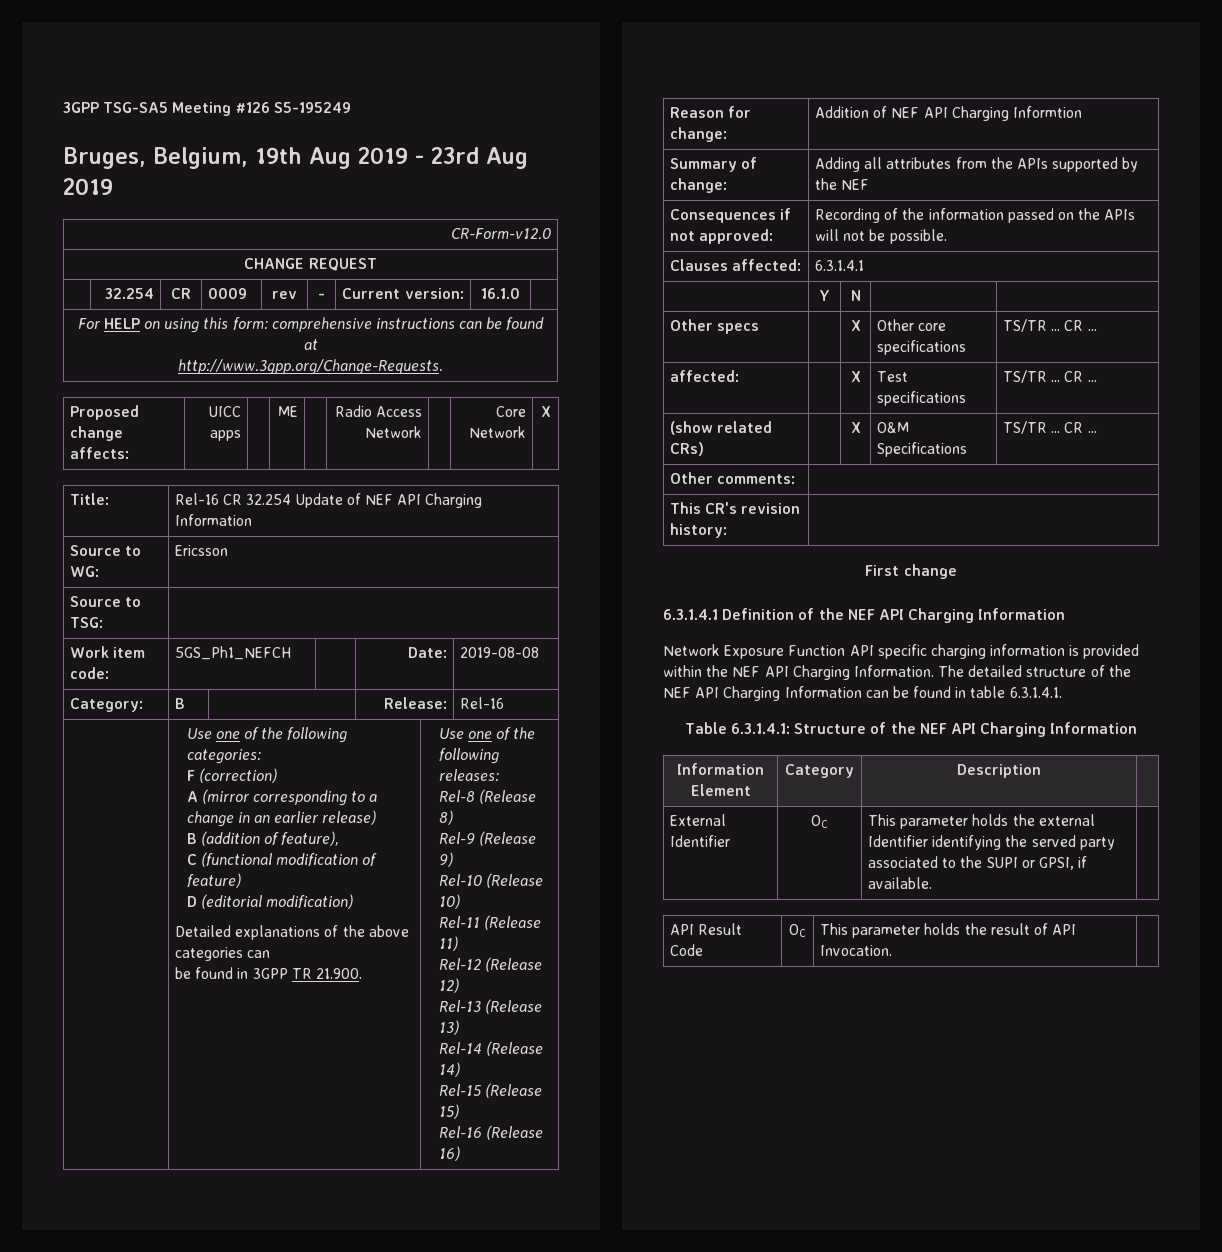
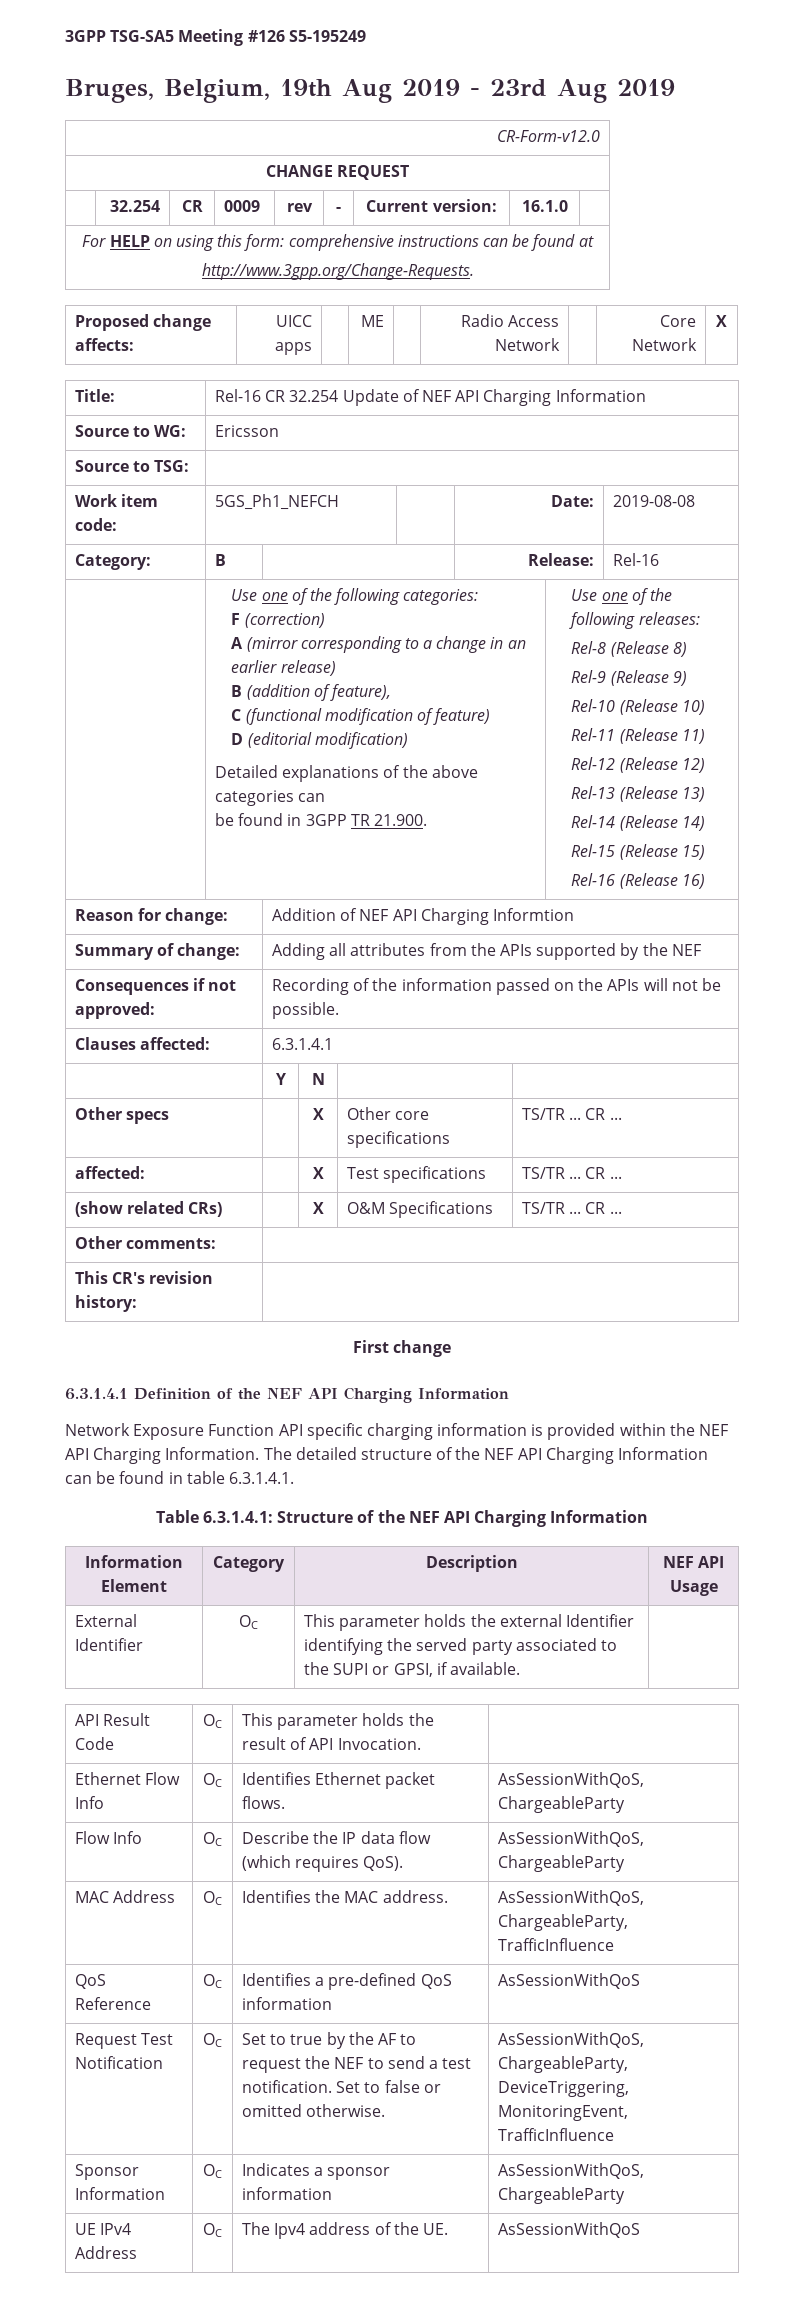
(1041, 771) none -> [662,1556,725,1568] [669,1580,718,1596] NEF API Usage
(893, 950) none -> [75,1772,181,1785] [75,1796,105,1809] [203,1773,222,1787] [242,1772,436,1789] [242,1796,286,1809] [498,1772,645,1788] [498,1796,626,1813] [75,1831,143,1844] [203,1832,222,1846] [242,1831,431,1844] [242,1855,404,1872] [498,1831,645,1847] [498,1855,626,1872] [75,1890,176,1903] [203,1891,222,1905] [242,1890,448,1903] [498,1890,645,1906] [498,1914,629,1931] [498,1938,615,1951] [75,1974,107,1989] [75,1997,152,2010] [203,1974,222,1988] [242,1973,452,1990] [242,1997,333,2010] [498,1973,641,1989] [75,2033,174,2049] [75,2056,164,2069] [203,2033,222,2047] [242,2032,417,2049] [242,2056,472,2073] [242,2080,441,2093] [242,2104,386,2117] [498,2032,645,2048] [498,2056,629,2073] [498,2081,630,2097] [498,2105,629,2121] [498,2128,615,2141] [75,2164,140,2180] [75,2187,166,2200] [203,2164,222,2178] [242,2163,391,2180] [242,2187,333,2200] [498,2163,645,2179] [498,2187,626,2204] [75,2223,132,2235] [75,2246,138,2259] [203,2223,222,2237] [242,2222,448,2239] [498,2222,641,2238] // Ethernet Flow Info | OC | Identifies Ethernet packet flows. | AsSessionWithQoS, ChargeableParty // Flow Info | OC | Describe the IP data flow (which requires QoS). | AsSessionWithQoS, ChargeableParty // MAC Address | OC | Identifies the MAC address. | AsSessionWithQoS, ChargeableParty, TrafficInfluence // QoS Reference | OC | Identifies a pre-defined QoS information | AsSessionWithQoS // Request Test Notification | OC | Set to true by the AF to request the NEF to send a test notification. Set to false or omitted otherwise. | AsSessionWithQoS, ChargeableParty, DeviceTriggering, MonitoringEvent, TrafficInfluence // Sponsor Information | OC | Indicates a sponsor information | AsSessionWithQoS, ChargeableParty // UE IPv4 Address | OC | The Ipv4 address of the UE. | AsSessionWithQoS

